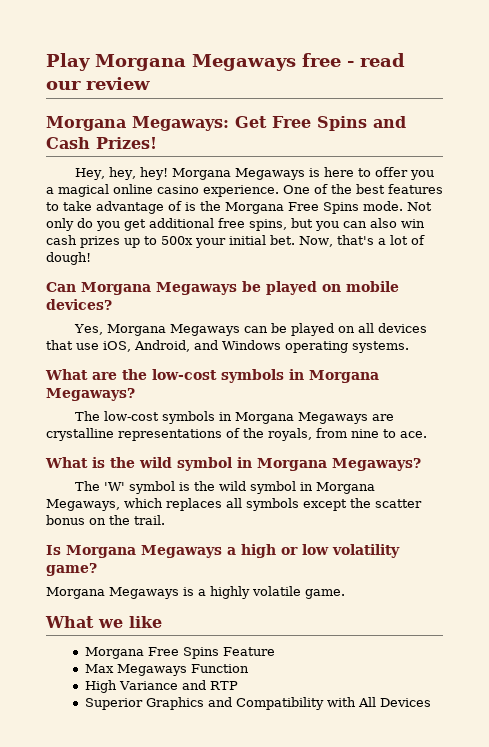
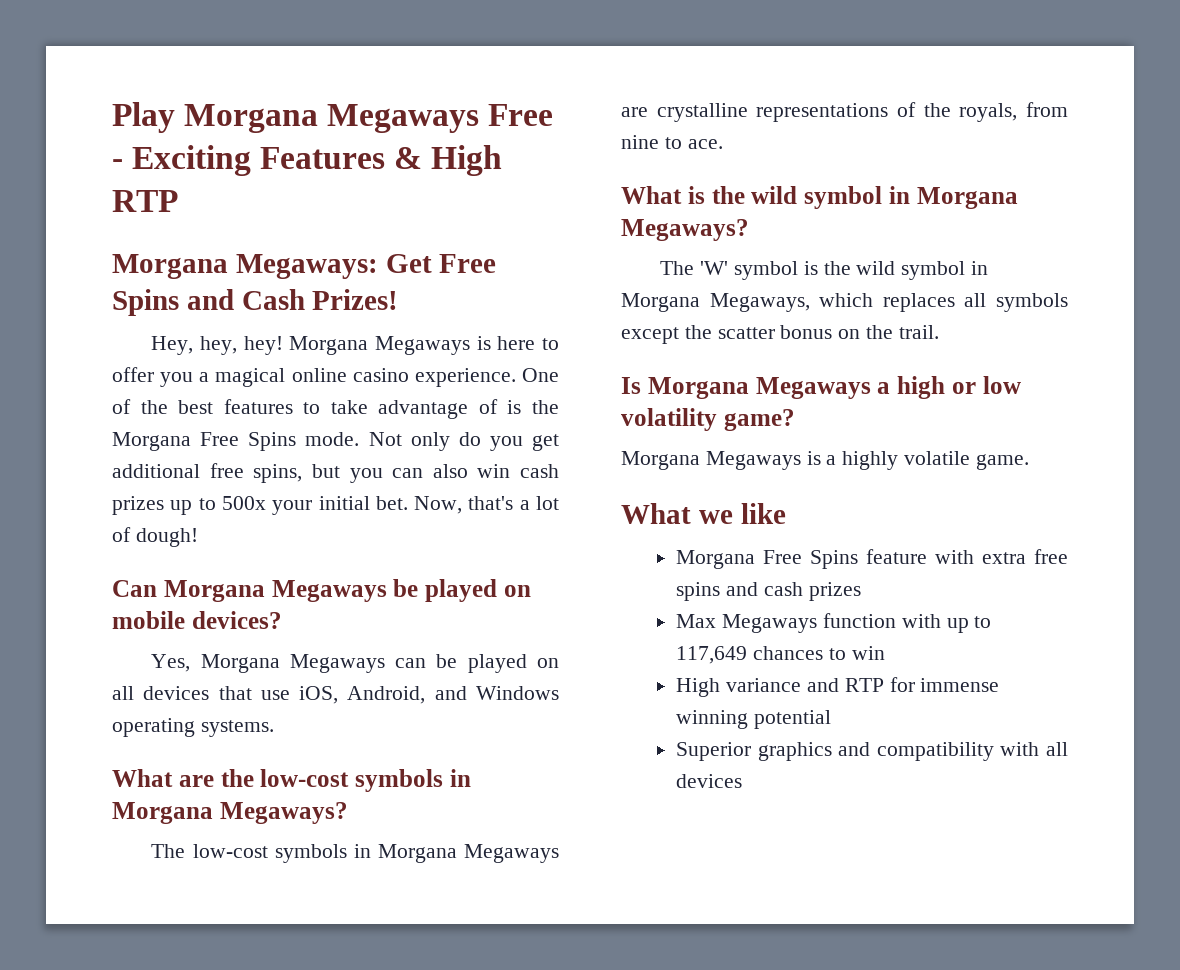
[302,53,405,67] [46,77,150,90] free - read our review -> [488,104,554,126] [112,145,503,176] [112,190,178,212] Free - Exciting Features & High RTP
[222,647,275,656] [84,664,249,676] [84,680,178,693] Feature // Max Megaways Function // High Variance -> [866,549,1068,564] [676,582,861,601] [676,613,992,633] [676,646,885,664] [676,678,802,697] feature with extra free spins and cash prizes // Max Megaways function with up to 117,649 chances to win // High variance
[84,697,431,710] // Superior Graphics and Compatibility with All Devices -> [889,677,1000,692] [676,710,832,729] [676,742,1068,761] [676,774,743,788] for immense winning potential // Superior graphics and compatibility with all devices

